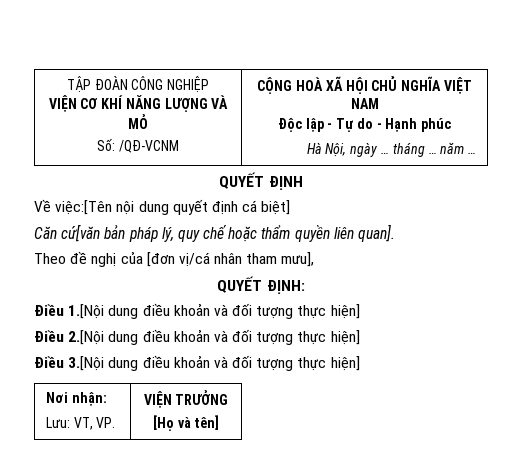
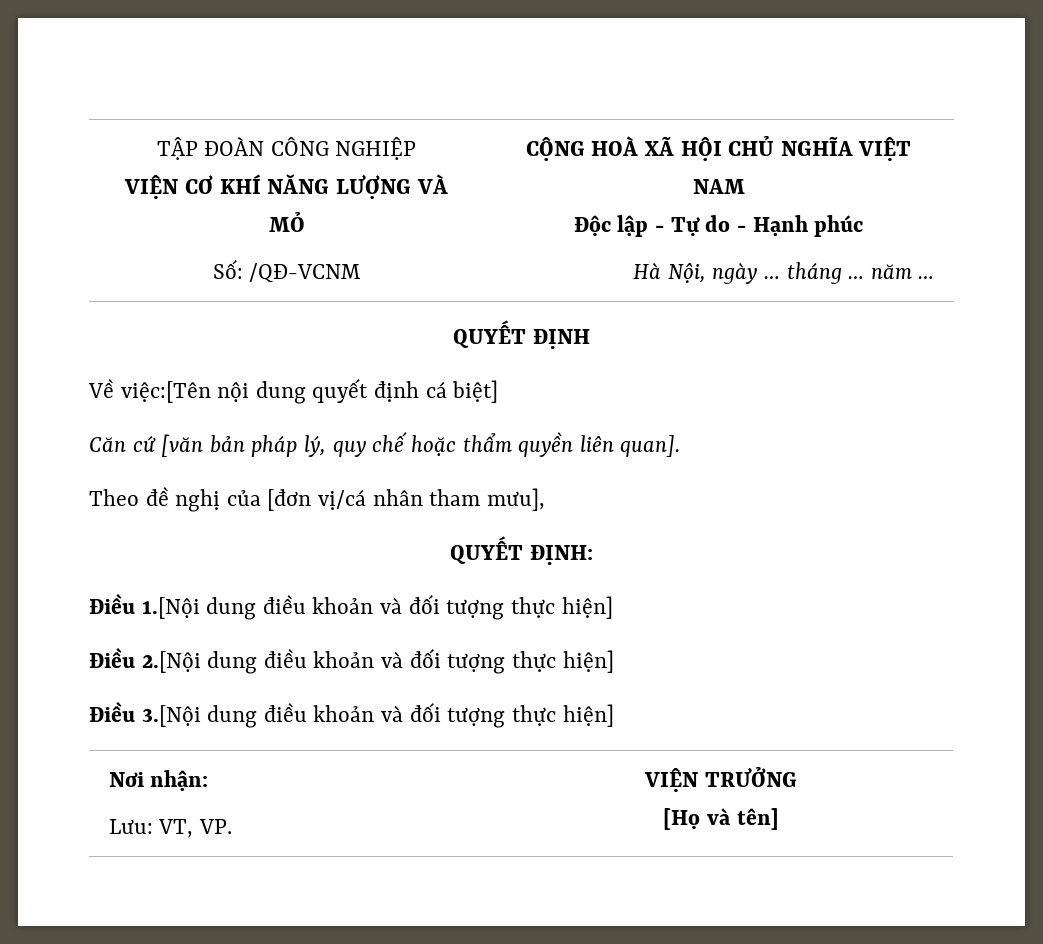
[61,224,101,242] cứ[văn -> [132,434,204,457] cứ [văn

